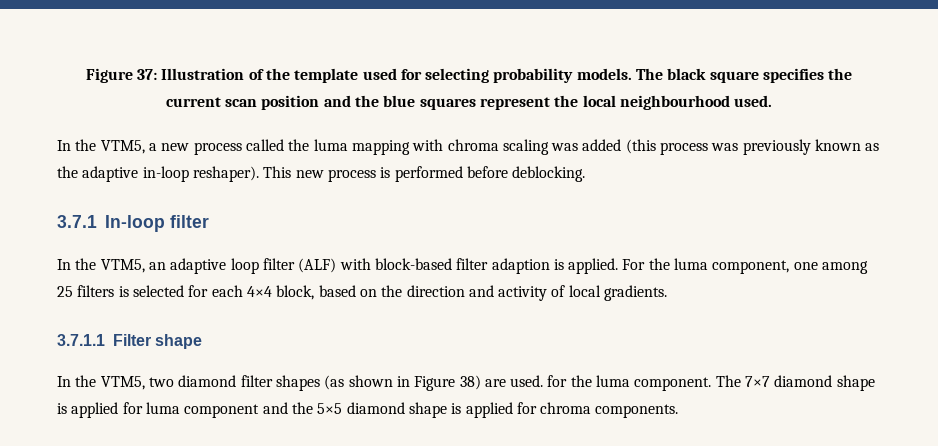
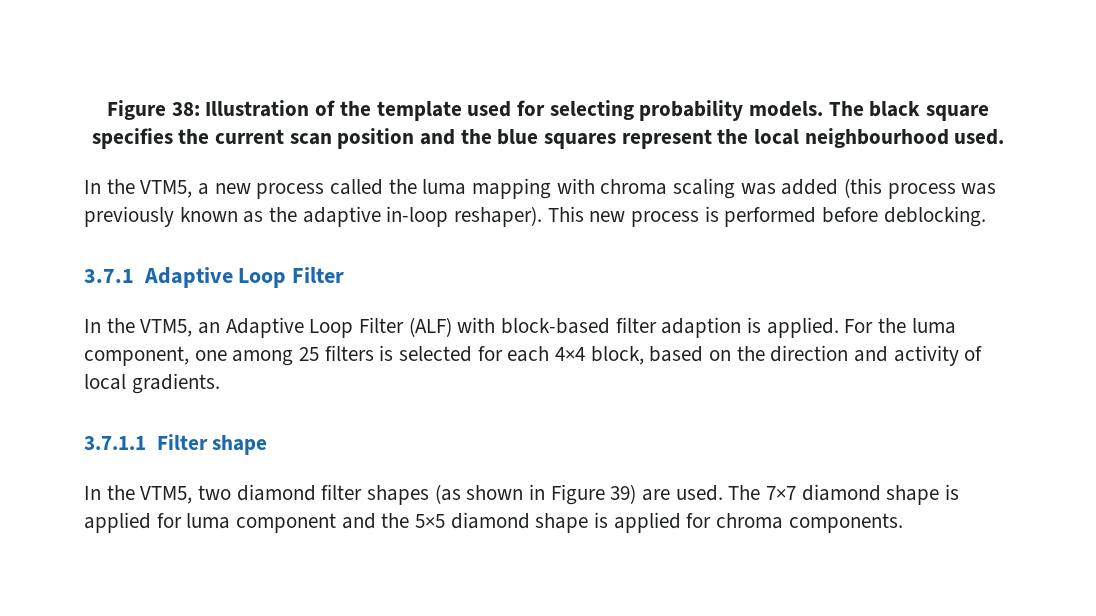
[85,68,157,83] Figure 37: -> [107,100,200,120] Figure 38:
[105,215,209,232] In-loop filter -> [143,267,345,288] Adaptive Loop Filter
[170,258,295,274] adaptive loop filter -> [225,317,405,338] Adaptive Loop Filter
[459,375,481,390] 38) -> [610,484,637,504] 39)
[547,375,712,391] for the luma component. -> (723, 493) none

